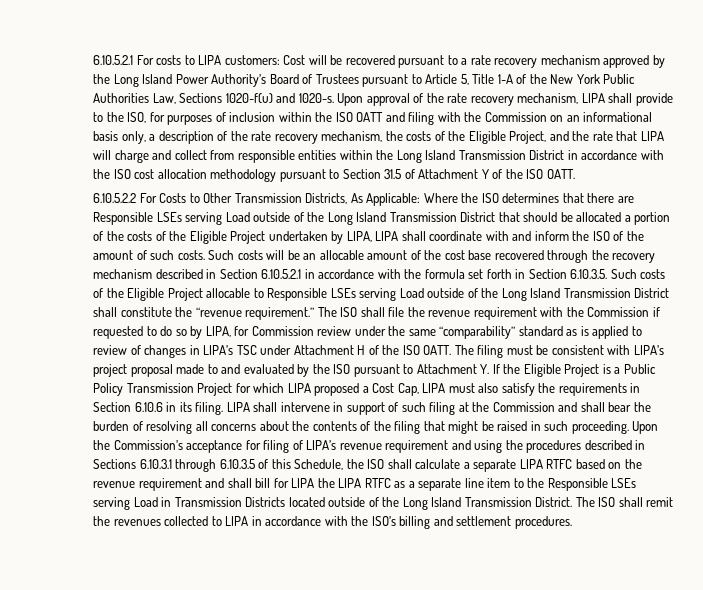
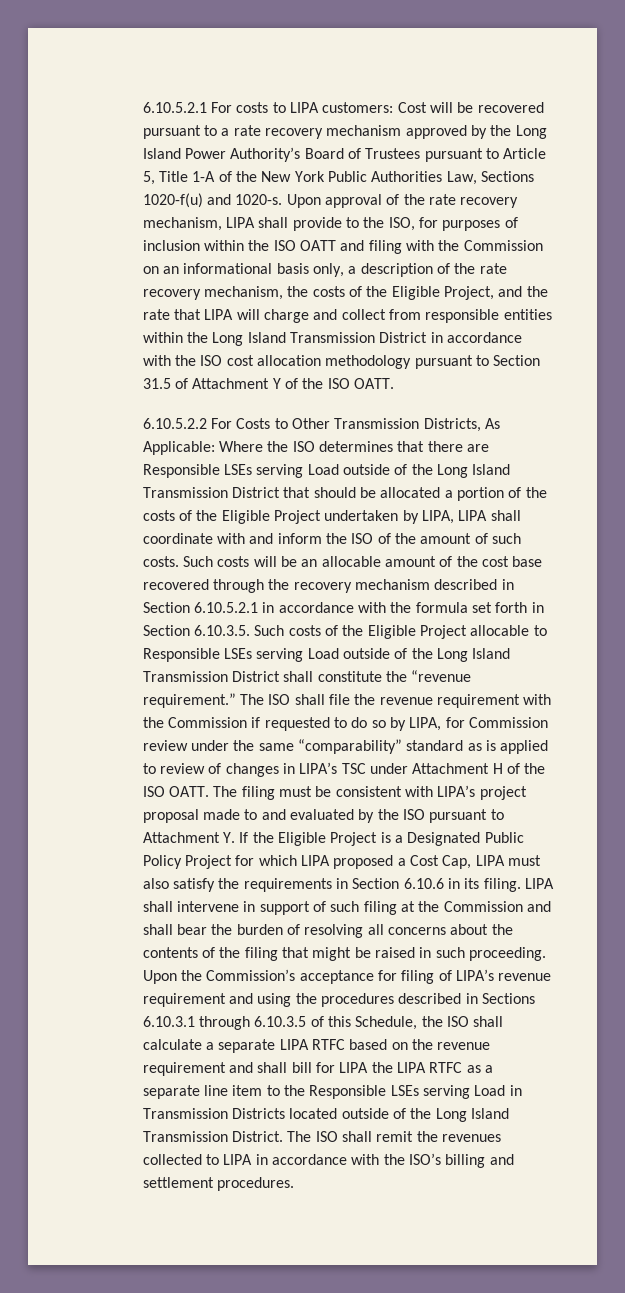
(621, 370) none -> [407,832,481,846] Designated
[126,383,194,393] Transmission -> (182, 862) none

